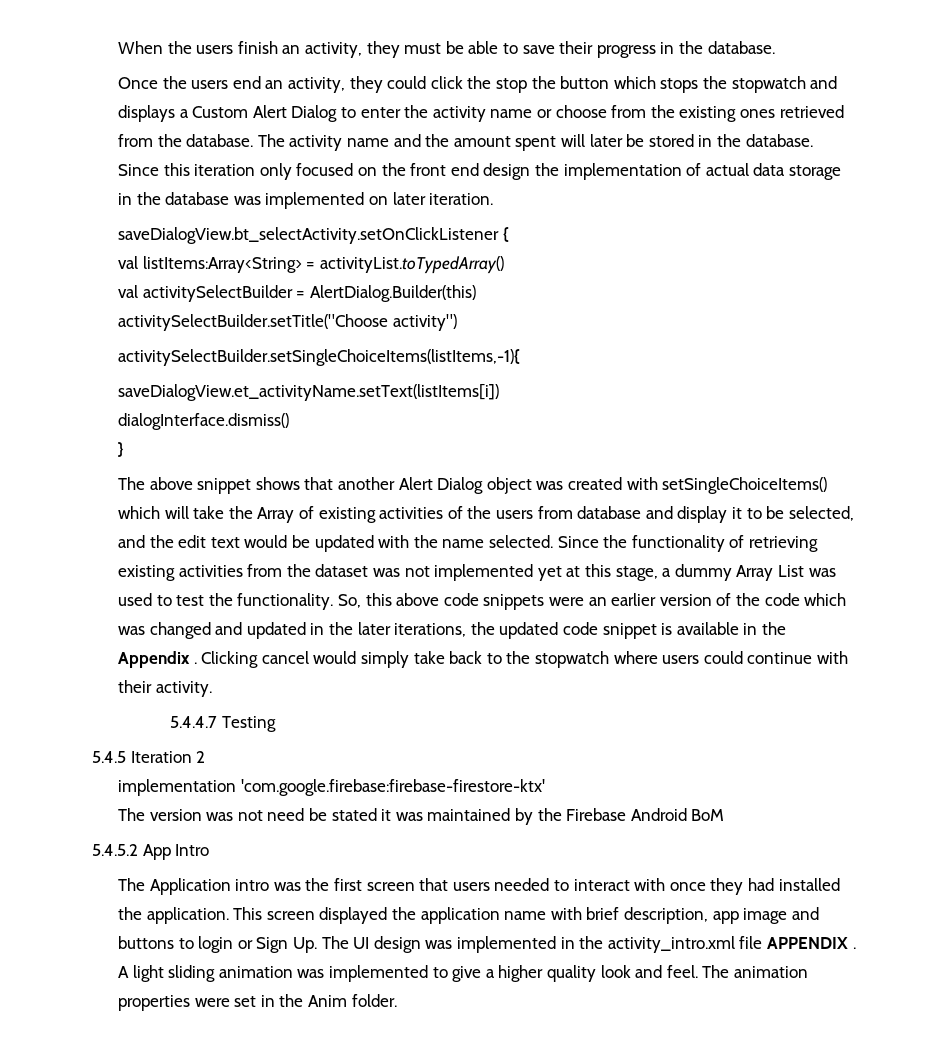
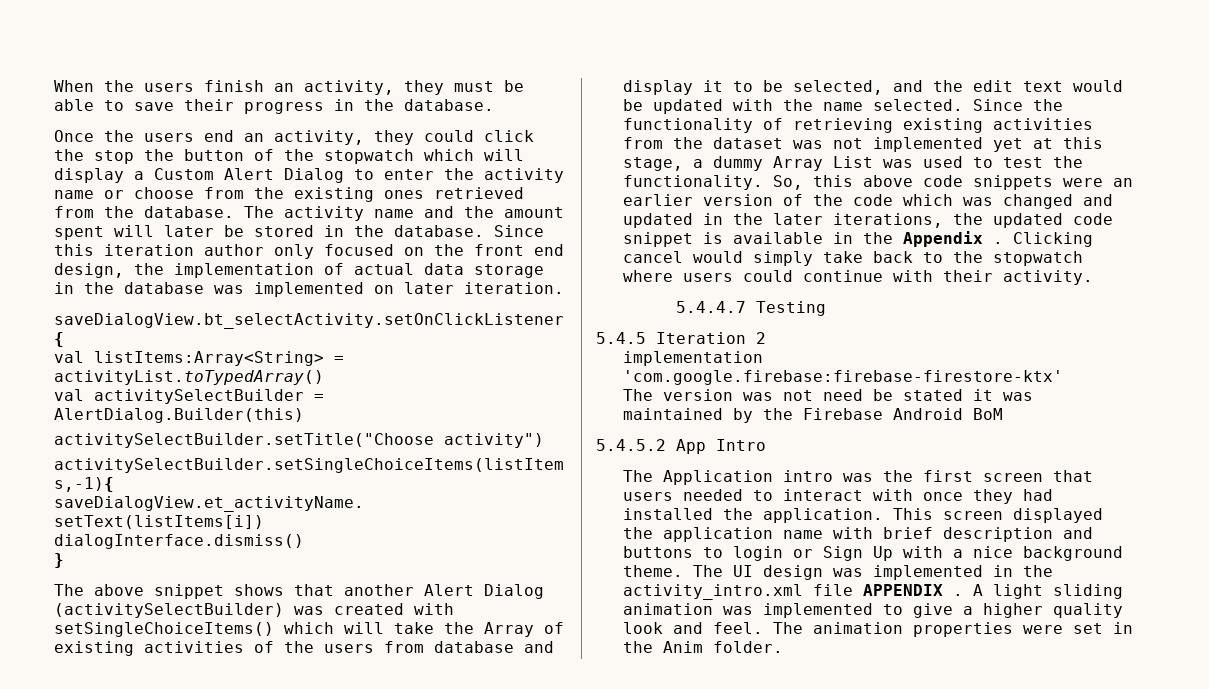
[613,76,838,93] [118,105,176,122] which stops the stopwatch and displays -> [253,149,524,164] [53,168,124,183] of the stopwatch which will display
(256, 170) none -> [203,244,264,256] author
[483,163,531,180] design -> [53,263,124,278] design,
[486,477,532,494] object -> [53,603,284,618] (activitySelectBuilder)
[623,907,788,924] description, app image -> [942,527,1053,542] description
[293,937,318,953] Up. -> [872,546,1123,561] [622,565,683,577] Up with a nice background theme.

